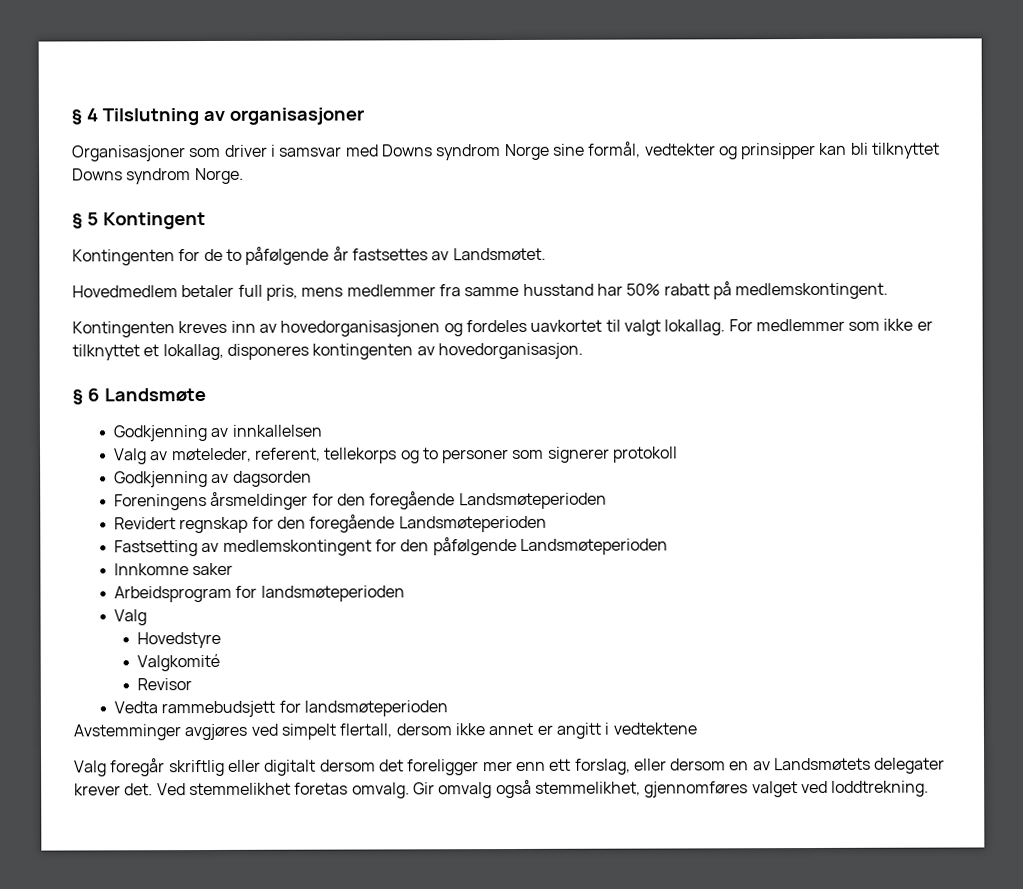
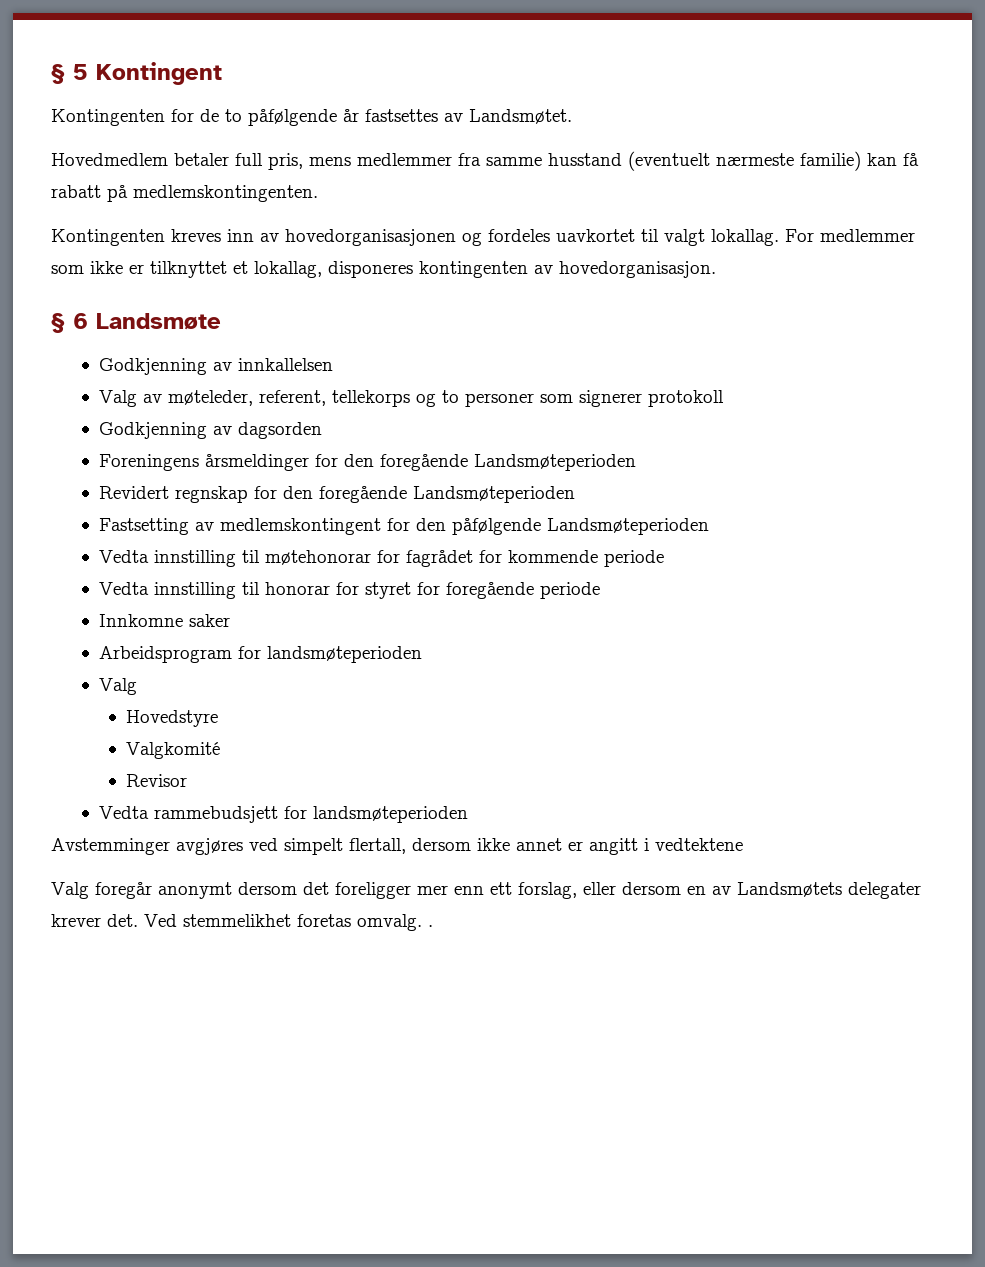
[71,107,364,126] [72,141,941,162] [72,167,244,185] [72,212,83,229] § 4 Tilslutning av organisasjoner // Organisasjoner som driver i samsvar med Downs syndrom Norge sine formål, vedtekter og prinsipper kan bli tilknyttet Downs syndrom Norge. // § -> [51,64,65,84] §
[596,283,661,296] har 50% -> [628,151,919,171] (eventuelt nærmeste familie) kan få
[735,282,889,300] medlemskontingent. -> [133,185,318,202] medlemskontingenten.
(668, 546) none -> [98,550,664,567] [98,582,600,599] // Vedta innstilling til møtehonorar for fagrådet for kommende periode // Vedta innstilling til honorar for styret for foregående periode
[168,759,317,777] skriftlig eller digitalt -> [158,882,232,899] anonymt
[412,779,930,799] Gir omvalg også stemmelikhet, gjennomføres valget ved loddtrekning. -> [428,925,433,927] .

